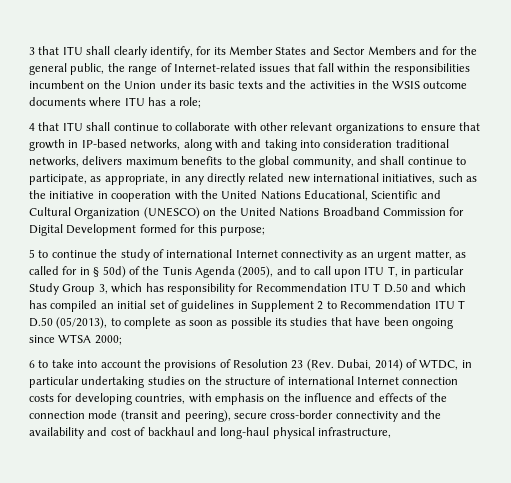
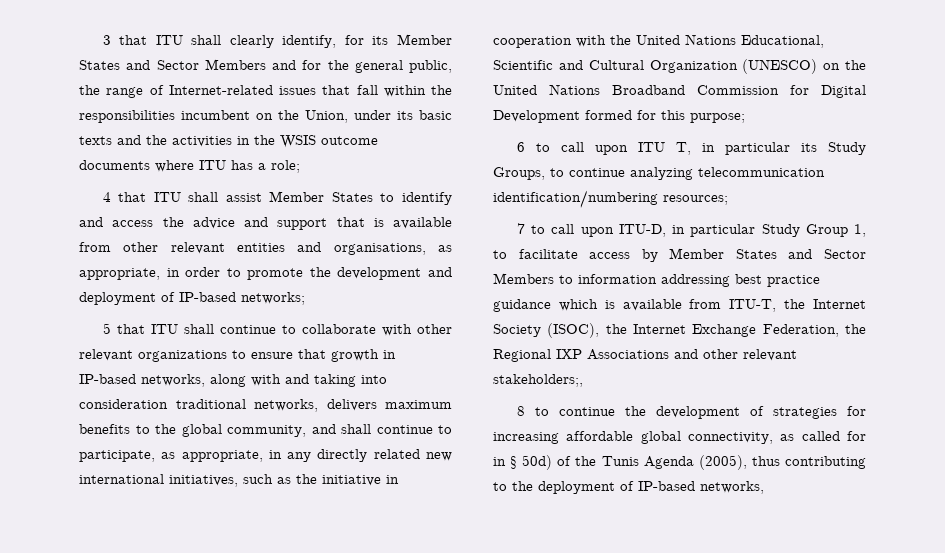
[124,81,157,89] Union -> [305,110,348,123] Union,
(111, 126) none -> [225,191,452,205] [79,217,452,230] [79,242,452,255] [79,267,452,280] [79,292,305,305] [102,323,214,334] assist Member States to identify and access the advice and support that is available from other relevant entities and organisations, as appropriate, in order to promote the development and deployment of IP-based networks; // 5 that ITU shall
[29,249,452,261] 5 to continue the study of international Internet connectivity as an urgent matter, -> [516,142,866,155] [493,167,825,180] [493,190,728,208] [516,223,866,237] [493,248,866,262] [493,273,820,287] [493,299,866,312] [493,323,866,338] [493,349,797,362] [493,374,583,387] [516,406,866,419] [493,431,773,444] 6 to call upon ITU T, in particular its Study Groups, to continue analyzing telecommunication identification/numbering resources; // 7 to call upon ITU-D, in particular Study Group 1, to facilitate access by Member States and Sector Members to information addressing best practice guidance which is available from ITU-T, the Internet Society (ISOC), the Internet Exchange Federation, the Regional IXP Associations and other relevant stakeholders;, // 8 to continue the development of strategies for increasing affordable global connectivity,
[276,266,465,278] [29,283,466,295] [29,300,465,312] [29,317,453,329] [29,334,122,345] [29,359,472,371] [29,376,459,388] [29,393,447,405] [29,410,442,422] [29,427,391,439] and to call upon ITU T, in particular Study Group 3, which has responsibility for Recommendation ITU T D.50 and which has compiled an initial set of guidelines in Supplement 2 to Recommendation ITU T D.50 (05/2013), to complete as soon as possible its studies that have been ongoing since WTSA 2000; // 6 to take into account the provisions of Resolution 23 (Rev. Dubai, 2014) of WTDC, in particular undertaking studies on the structure of international Internet connection costs for developing countries, with emphasis on the influence and effects of the connection mode (transit and peering), secure cross-border connectivity and the availability and cost of backhaul and long-haul physical infrastructure, -> [751,456,866,469] [493,481,764,494] thus contributing to the deployment of IP-based networks,

